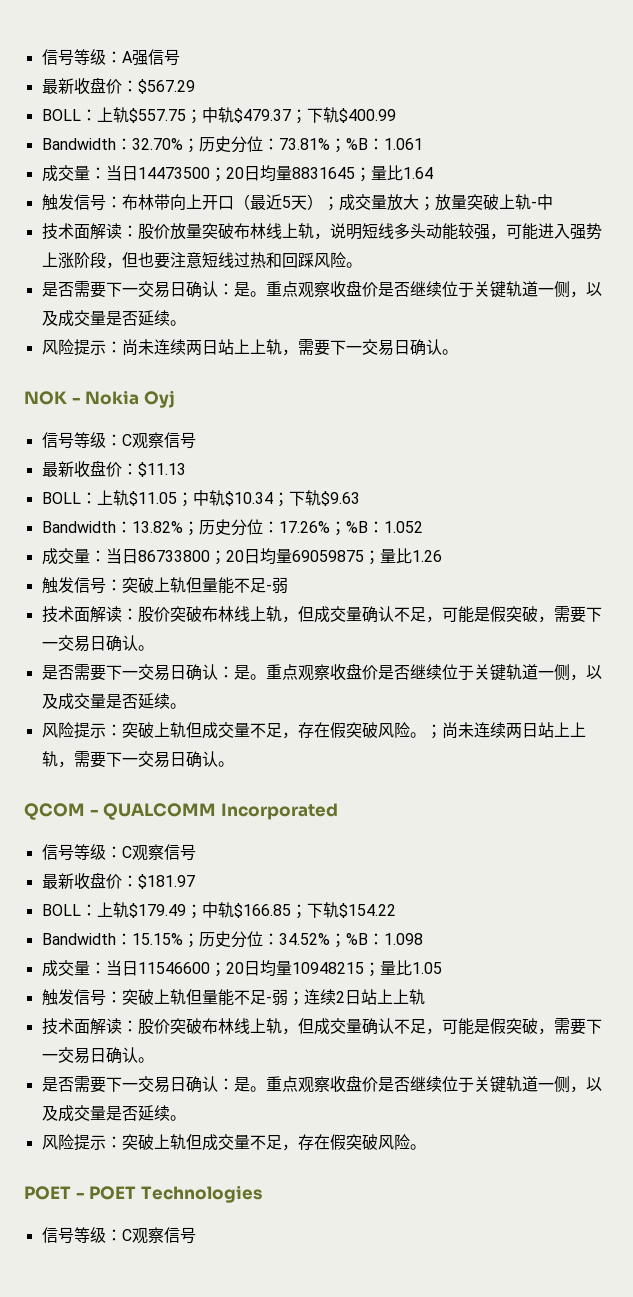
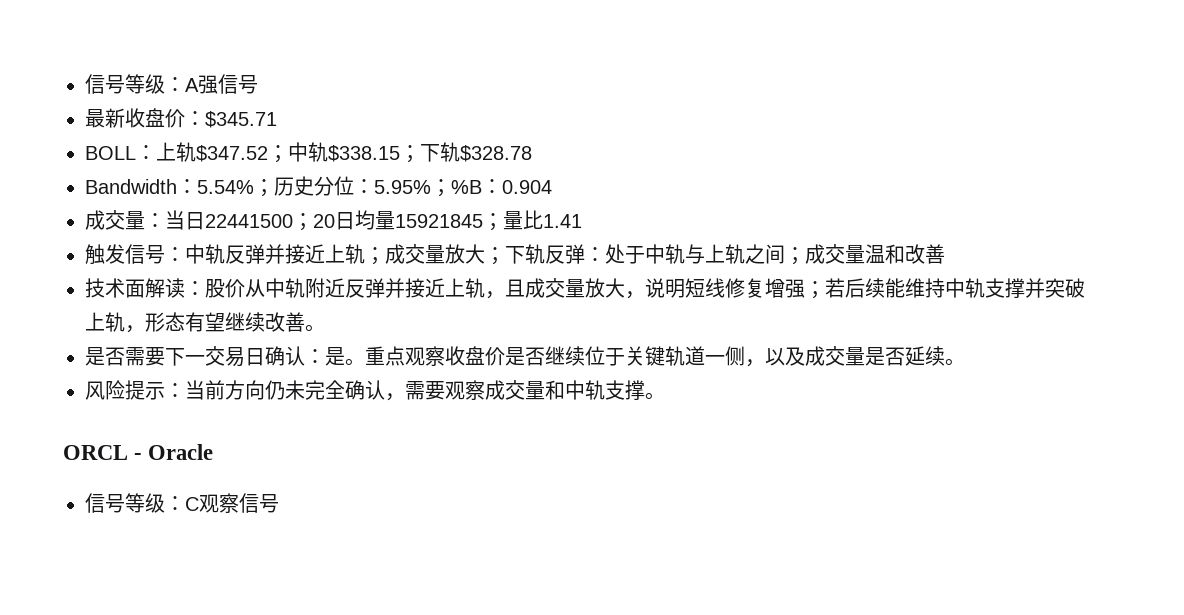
[137,79,195,94] [41,107,396,124] [41,136,423,153] [41,165,433,182] [41,194,553,211] [41,223,602,240] [41,252,346,269] $567.29 // BOLL：上轨$557.75；中轨$479.37；下轨$400.99 // Bandwidth：32.70%；历史分位：73.81%；%B：1.061 // 成交量：当日14473500；20日均量8831645；量比1.64 // 触发信号：布林带向上开口（最近5天）；成交量放大；放量突破上轨-中 // 技术面解读：股价放量突破布林线上轨，说明短线多头动能较强，可能进入强势上涨阶段，但也要注意短线过热和回踩风险 -> [205,111,277,128] [85,142,532,163] [85,176,552,197] [85,210,582,231] [85,244,945,265] [85,278,1085,299] [85,312,305,333] $345.71 // BOLL：上轨$347.52；中轨$338.15；下轨$328.78 // Bandwidth：5.54%；历史分位：5.95%；%B：0.904 // 成交量：当日22441500；20日均量15921845；量比1.41 // 触发信号：中轨反弹并接近上轨；成交量放大；下轨反弹：处于中轨与上轨之间；成交量温和改善 // 技术面解读：股价从中轨附近反弹并接近上轨，且成交量放大，说明短线修复增强；若后续能维持中轨支撑并突破上轨，形态有望继续改善
[121,339,458,356] [24,390,175,408] [41,432,196,449] [41,460,186,478] [41,490,360,507] [41,519,423,536] [41,548,442,565] [41,577,288,594] [41,606,602,623] [41,635,154,652] [41,663,602,681] [41,693,186,710] [41,722,586,739] [41,751,234,768] [24,803,338,820] [41,844,196,861] [41,872,195,890] [41,902,396,919] [41,931,423,948] [41,960,442,977] [41,989,425,1006] [41,1018,602,1035] [41,1047,154,1064] [41,1075,602,1093] [41,1105,186,1122] [41,1134,426,1151] [24,1185,262,1203] [41,1227,196,1244] 尚未连续两日站上上轨，需要下一交易日确认。 // NOK - Nokia Oyj // 信号等级：C观察信号 // 最新收盘价：$11.13 // BOLL：上轨$11.05；中轨$10.34；下轨$9.63 // Bandwidth：13.82%；历史分位：17.26%；%B：1.052 // 成交量：当日86733800；20日均量69059875；量比1.26 // 触发信号：突破上轨但量能不足-弱 // 技术面解读：股价突破布林线上轨，但成交量确认不足，可能是假突破，需要下一交易日确认。 // 是否需要下一交易日确认：是。重点观察收盘价是否继续位于关键轨道一侧，以及成交量是否延续。 // 风险提示：突破上轨但成交量不足，存在假突破风险。；尚未连续两日站上上轨，需要下一交易日确认。 // QCOM - QUALCOMM Incorporated // 信号等级：C观察信号 // 最新收盘价：$181.97 // BOLL：上轨$179.49；中轨$166.85；下轨$154.22 // Bandwidth：15.15%；历史分位：34.52%；%B：1.098 // 成交量：当日11546600；20日均量10948215；量比1.05 // 触发信号：突破上轨但量能不足-弱；连续2日站上上轨 // 技术面解读：股价突破布林线上轨，但成交量确认不足，可能是假突破，需要下一交易日确认。 // 是否需要下一交易日确认：是。重点观察收盘价是否继续位于关键轨道一侧，以及成交量是否延续。 // 风险提示：突破上轨但成交量不足，存在假突破风险。 // POET - POET Technologies // 信号等级：C观察信号 -> [185,380,665,401] [63,444,214,460] [85,493,279,514] 当前方向仍未完全确认，需要观察成交量和中轨支撑。 // ORCL - Oracle // 信号等级：C观察信号

